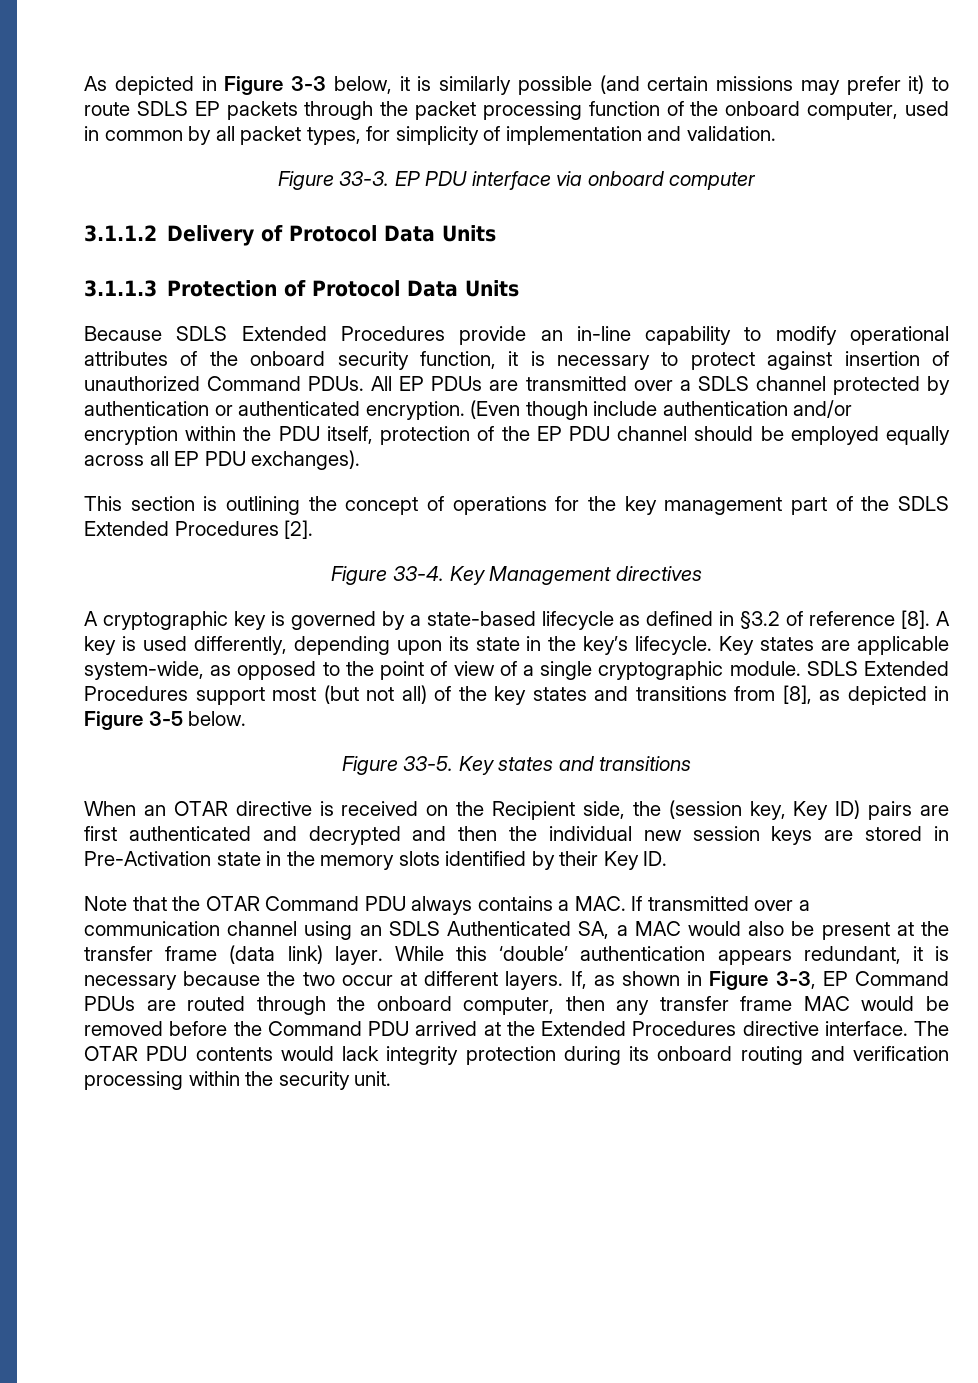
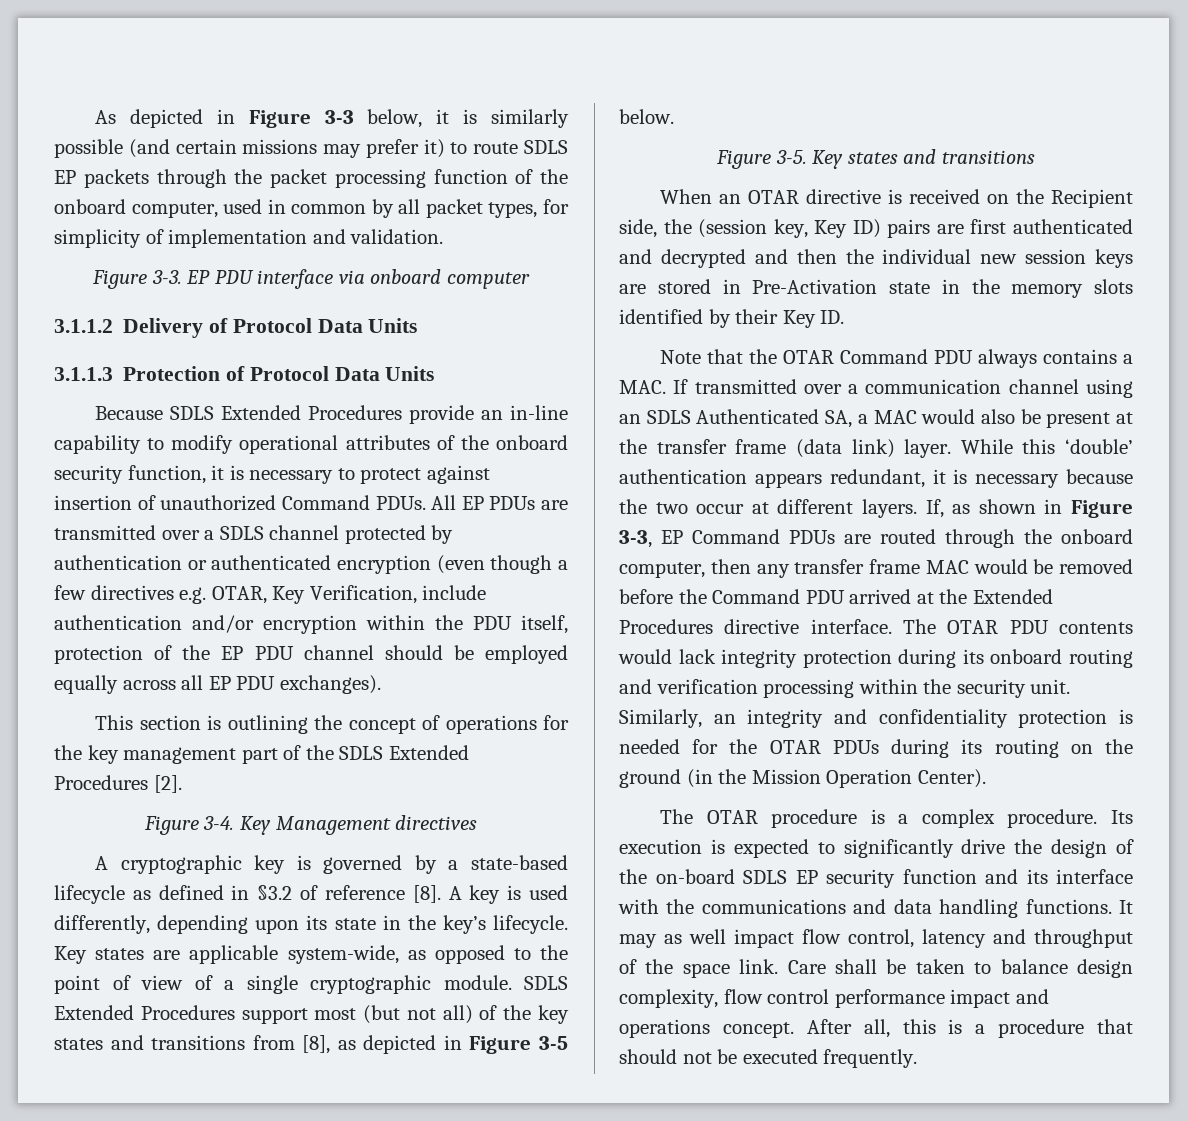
[339,171,390,186] 33-3. -> [151,270,182,284] 3-3.
[365,400,588,420] encryption. (Even though -> [337,555,568,574] [54,585,417,604] encryption (even though a few directives e.g. OTAR, Key Verification,
[392,566,444,581] 33-4. -> [203,816,235,830] 3-4.
[403,756,454,771] 33-5. -> [775,150,807,164] 3-5.
(392, 1078) none -> [619,709,1133,728] [619,739,1133,758] [619,769,986,788] [660,809,1133,828] [619,839,1134,858] [619,869,1133,888] [618,899,1133,918] [619,929,1133,948] [619,959,1133,978] [619,989,1049,1008] [619,1019,1133,1038] [619,1049,918,1068] Similarly, an integrity and confidentiality protection is needed for the OTAR PDUs during its routing on the ground (in the Mission Operation Center). // The OTAR procedure is a complex procedure. Its execution is expected to significantly drive the design of the on-board SDLS EP security function and its interface with the communications and data handling functions. It may as well impact flow control, latency and throughput of the space link. Care shall be taken to balance design complexity, flow control performance impact and operations concept. After all, this is a procedure that should not be executed frequently.

